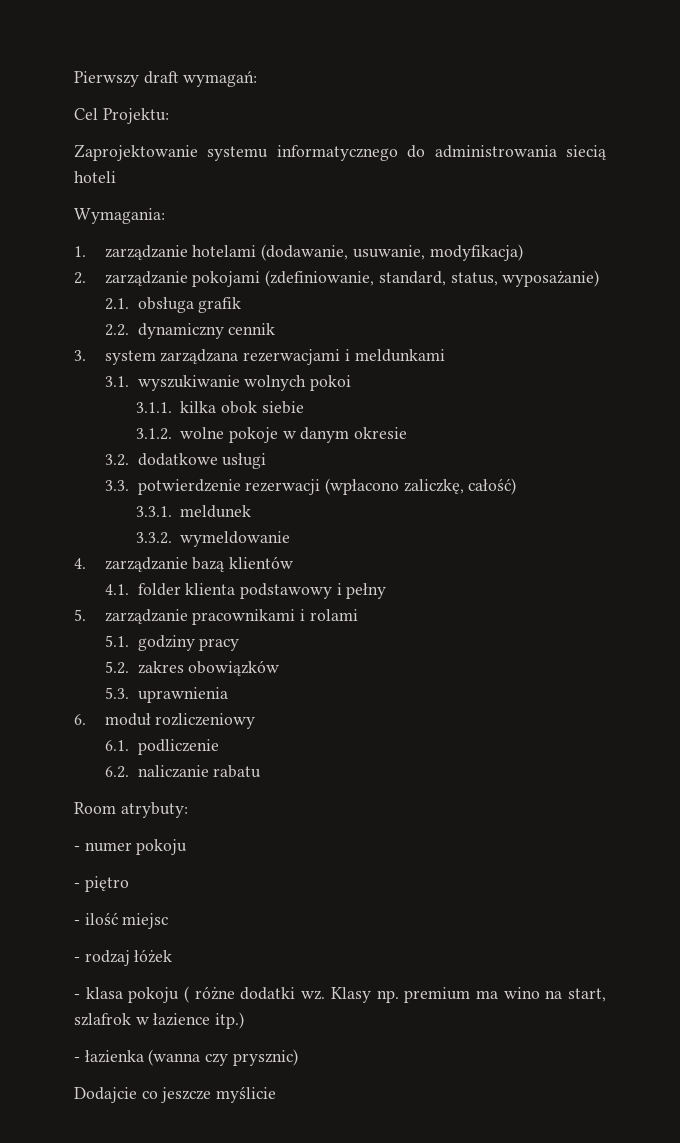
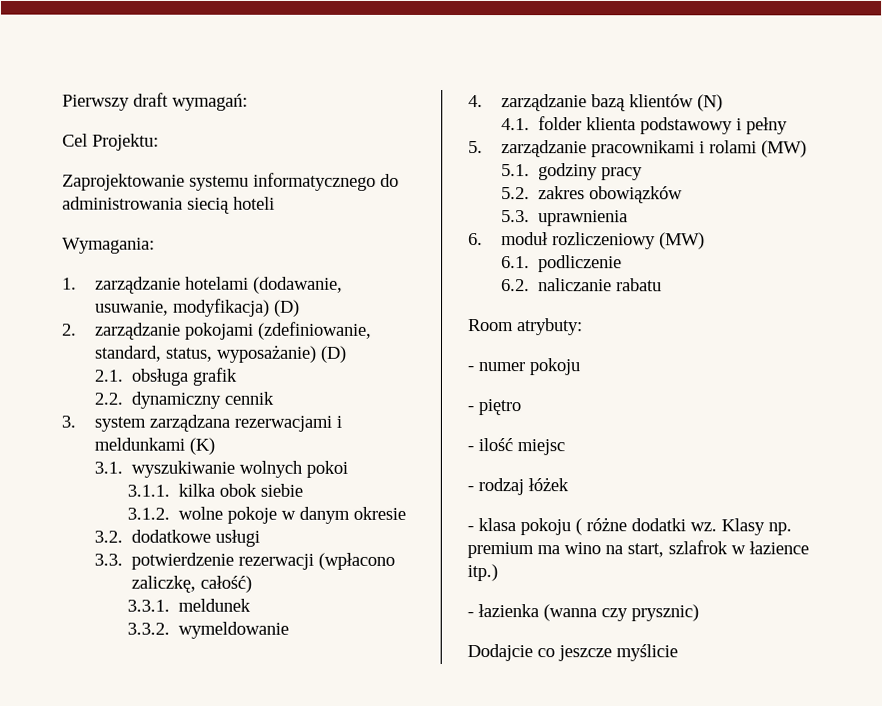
(523, 252) none -> [273,299,300,317] (D)
(600, 278) none -> [319,345,347,363] (D)
(445, 355) none -> [188,437,215,455] (K)
(294, 562) none -> [696,94,723,112] (N)
(358, 615) none -> [760,140,807,158] (MW)
(256, 721) none -> [658,232,705,250] (MW)

